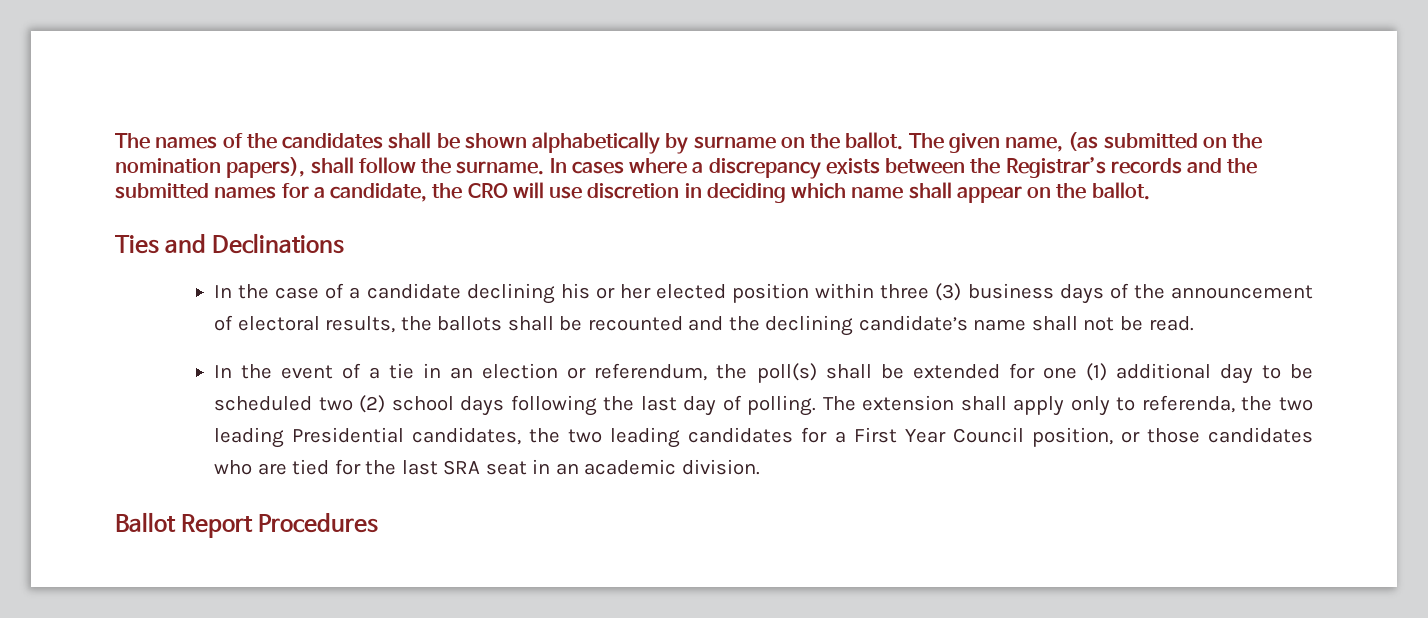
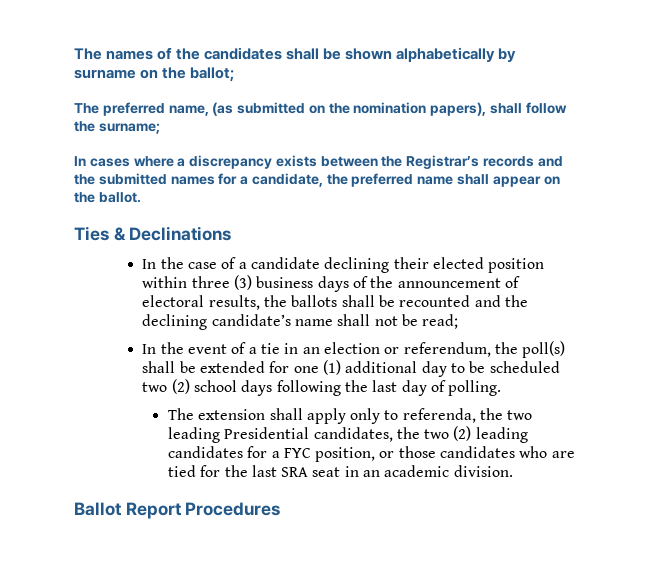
[845,132,1000,153] ballot. The given -> [190,67,235,82] [74,102,165,116] ballot; // The preferred
[456,161,545,175] surname. -> [98,123,160,134] surname; //
[467,182,847,203] CRO will use discretion in deciding which -> [351,173,414,187] preferred
[165,234,207,253] and -> [113,227,126,241] &
[560,283,651,299] his or her -> [393,257,429,269] their
[1148,316,1194,331] read. -> [422,314,459,329] read;
(817, 405) none -> (502, 388) //
(603, 436) none -> [453,426,472,441] (2)
[853,427,1024,443] First Year Council -> [283,448,311,458] FYC

